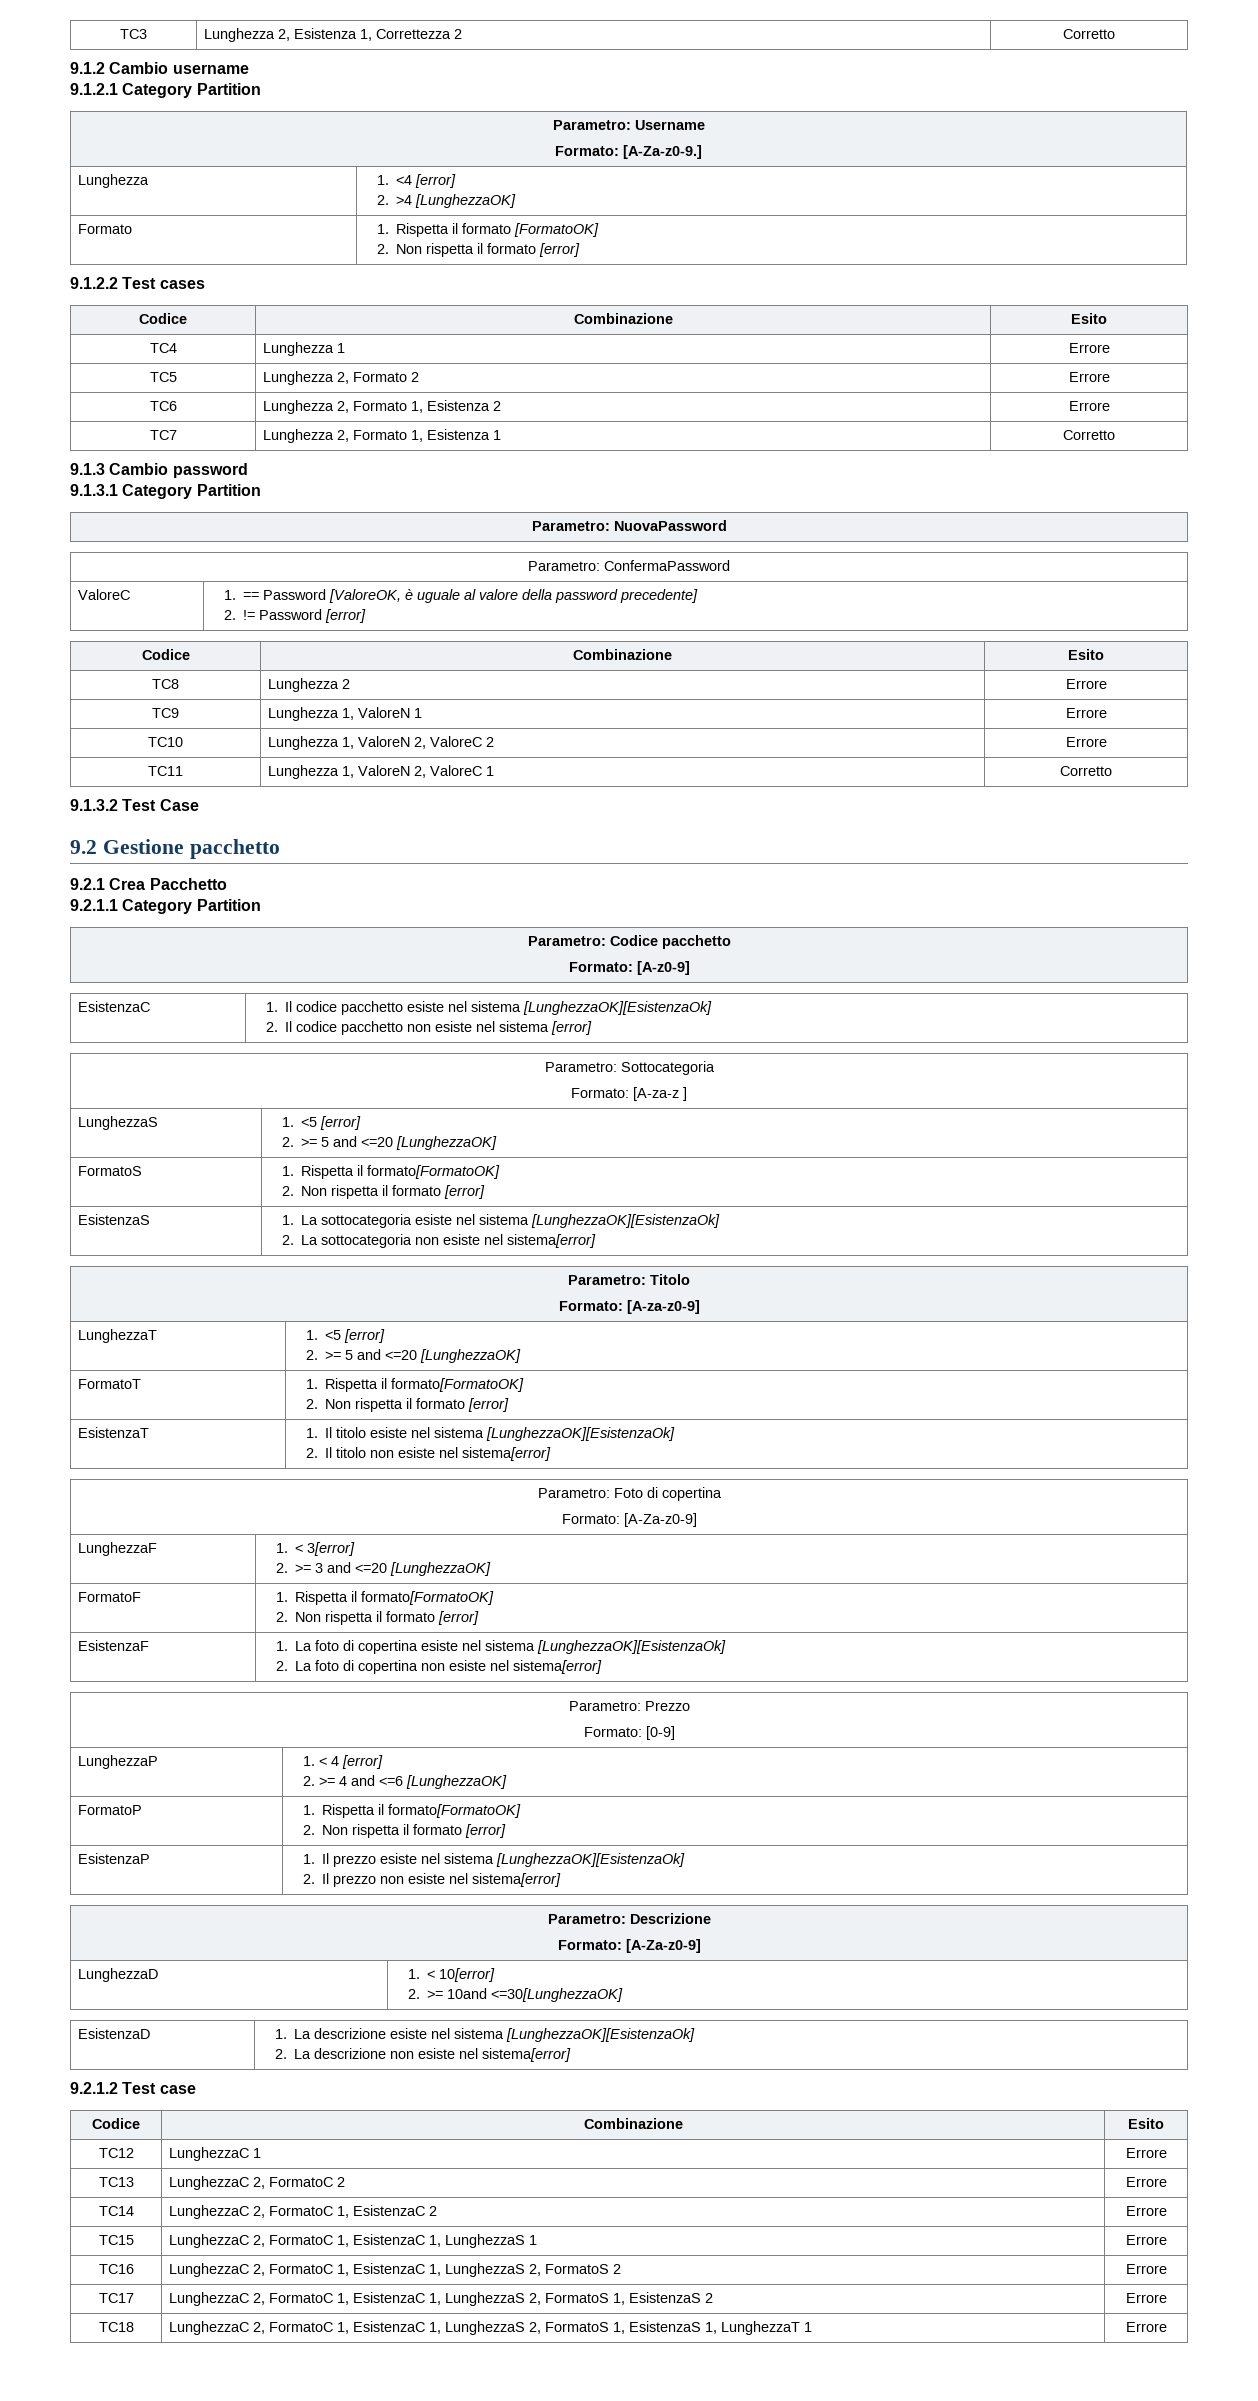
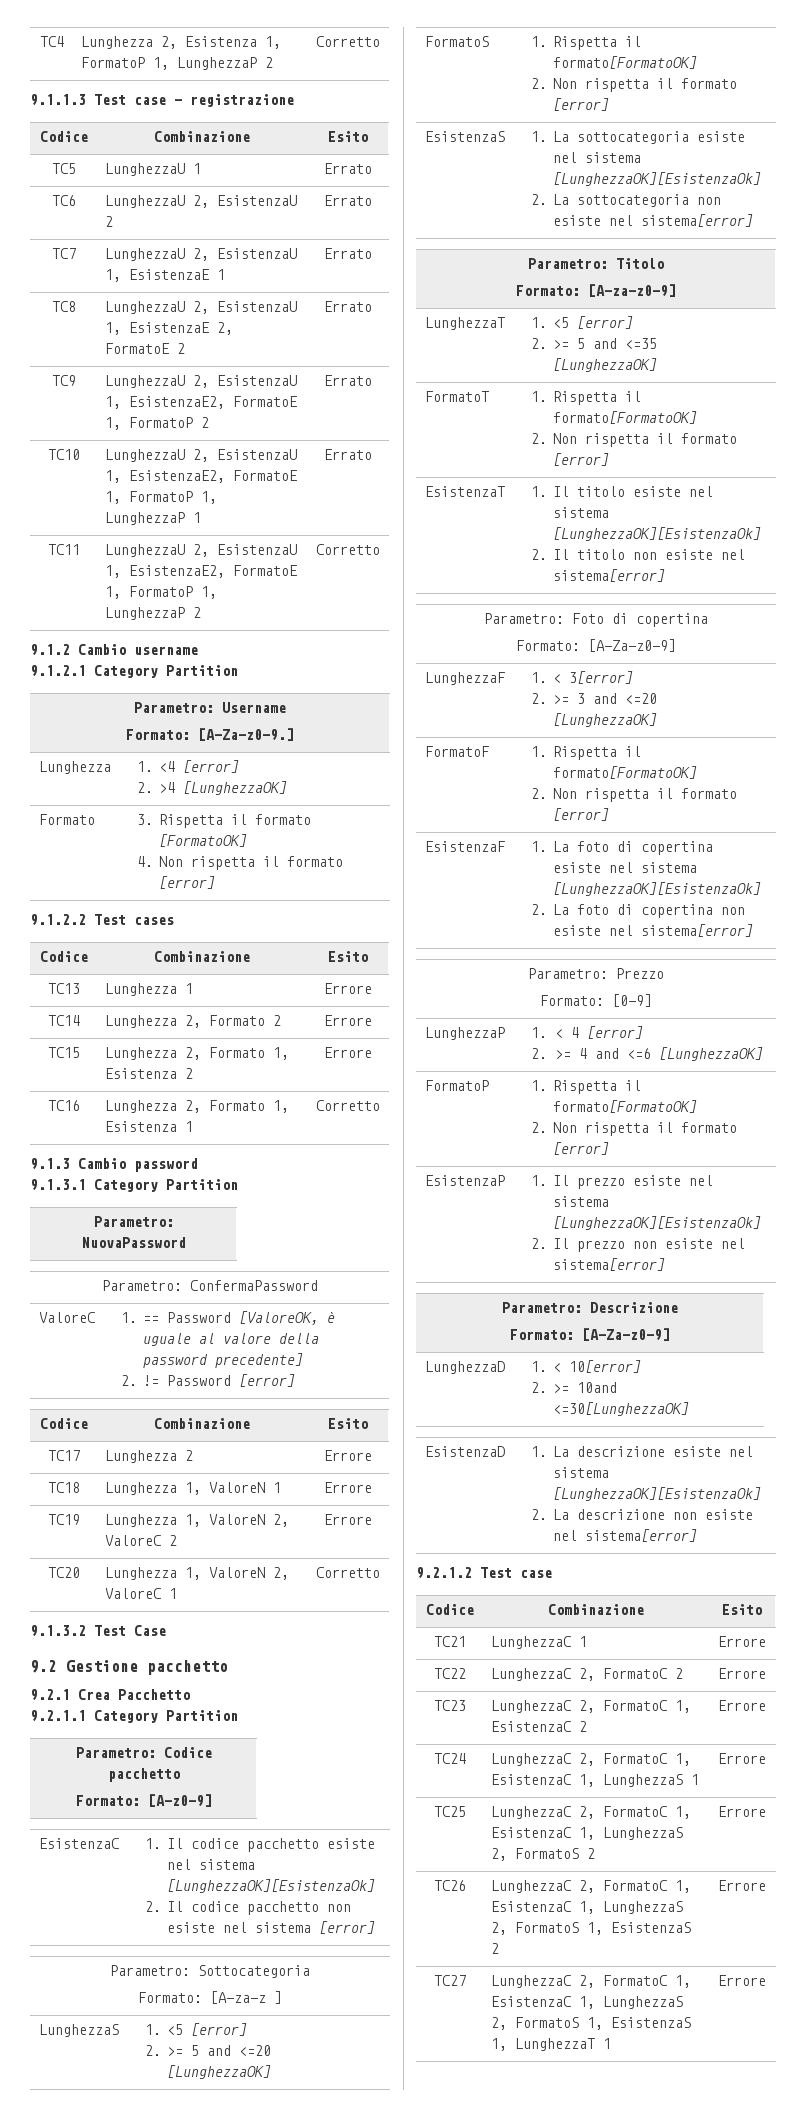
[120,29,147,39] TC3 -> [39,36,64,47] TC4
[376,29,452,39] Correttezza -> [80,57,273,70] [315,36,380,47] [30,94,294,107] [39,131,88,142] [153,131,250,142] [327,131,368,142] [51,163,76,174] [104,163,201,176] [323,163,372,174] [51,195,76,206] [104,195,297,208] [104,216,113,227] [323,195,372,206] [51,248,76,259] [104,248,297,261] [104,269,225,282] [323,248,372,259] [51,301,76,312] [104,301,297,314] [104,322,233,335] [104,343,185,354] [323,301,372,312] [51,375,76,386] [104,375,297,388] [104,396,297,409] [104,417,209,430] [323,375,372,386] [47,449,80,460] [104,449,297,462] [104,470,297,483] [104,491,217,504] [104,512,201,525] [323,449,372,460] [47,544,80,555] [104,544,297,557] [104,565,297,578] [104,586,217,599] [104,607,185,620] FormatoP 1, LunghezzaP 2 | Corretto // 9.1.1.3 Test case – registrazione // Codice | Combinazione | Esito // TC5 | LunghezzaU 1 | Errato // TC6 | LunghezzaU 2, EsistenzaU 2 | Errato // TC7 | LunghezzaU 2, EsistenzaU 1, EsistenzaE 1 | Errato // TC8 | LunghezzaU 2, EsistenzaU 1, EsistenzaE 2, FormatoE 2 | Errato // TC9 | LunghezzaU 2, EsistenzaU 1, EsistenzaE2, FormatoE 1, FormatoP 2 | Errato // TC10 | LunghezzaU 2, EsistenzaU 1, EsistenzaE2, FormatoE 1, FormatoP 1, LunghezzaP 1 | Errato // TC11 | LunghezzaU 2, EsistenzaU 1, EsistenzaE2, FormatoE 1, FormatoP 1, LunghezzaP
[376,224,389,234] 1. -> [137,814,154,825] 3.
[376,244,389,254] 2. -> [137,856,154,867] 4.
[149,343,177,353] TC4 -> [47,983,80,994] TC13
[149,372,177,382] TC5 -> [47,1015,80,1026] TC14
[149,401,177,411] TC6 -> [47,1047,80,1058] TC15
[149,430,177,440] TC7 -> [47,1100,80,1111] TC16
[152,679,179,689] TC8 -> [47,1450,80,1461] TC17
[152,708,179,718] TC9 -> [47,1482,80,1493] TC18
[148,737,183,747] TC10 -> [47,1514,80,1525] TC19
[148,766,183,776] TC11 -> [47,1567,80,1578] TC20
[384,1350,417,1360] <=20 -> [625,338,658,349] <=35
[98,2148,134,2158] TC12 -> [433,1636,466,1647] TC21
[98,2177,134,2187] TC13 -> [433,1668,466,1679] TC22
[98,2206,134,2216] TC14 -> [433,1700,466,1711] TC23
[98,2235,134,2245] TC15 -> [433,1753,466,1764] TC24
[98,2264,134,2274] TC16 -> [433,1806,466,1817] TC25
[98,2293,134,2303] TC17 -> [433,1880,466,1891] TC26
[98,2322,134,2332] TC18 -> [433,1975,466,1986] TC27

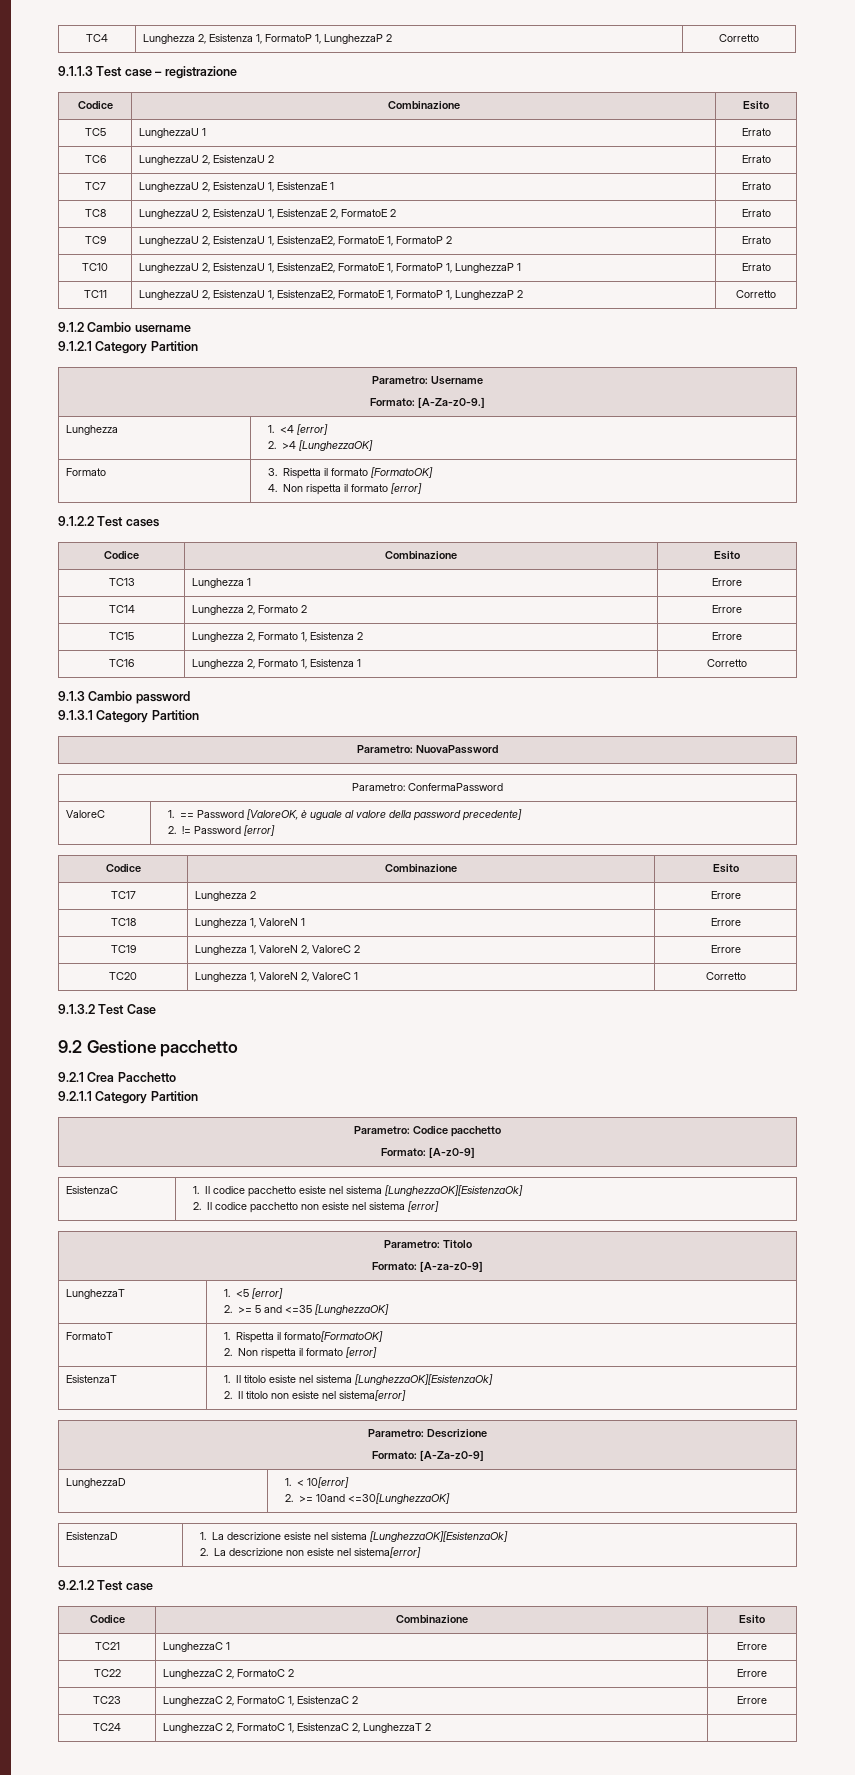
[110,1965,310,1978] [138,1991,282,2004] [38,2024,119,2037] [145,2023,248,2036] [145,2045,272,2056] [167,2065,272,2079] [424,36,489,47] [531,36,642,50] [553,56,698,69] [531,78,738,92] [553,98,610,111] [424,131,505,142] [531,131,746,144] [553,152,642,163] [553,172,762,186] [531,194,722,207] [553,214,754,227] // Parametro: Sottocategoria // Formato: [A-za-z ] // LunghezzaS | 1. <5 [error] // 2. >= 5 and <=20 [LunghezzaOK] // FormatoS | 1. Rispetta il formato[FormatoOK] // 2. Non rispetta il formato [error] // EsistenzaS | 1. La sottocategoria esiste nel sistema [LunghezzaOK][EsistenzaOk] // 2. La sottocategoria non esiste nel sistema[error] -> (439, 1206) none
[484,613,708,627] [516,639,676,652] [424,672,505,685] [531,671,634,684] [531,693,658,704] [553,713,658,727] [424,746,489,757] [531,746,642,760] [553,766,698,779] [531,788,738,802] [553,808,610,821] [424,841,505,852] [531,841,714,855] [553,862,698,873] [553,882,762,896] [531,904,746,918] [553,924,754,937] [528,968,664,979] [540,994,652,1007] [424,1027,505,1040] [531,1026,644,1039] [531,1047,764,1061] [424,1080,489,1091] [531,1080,642,1094] [553,1100,698,1113] [531,1122,738,1136] [553,1142,610,1155] [424,1175,505,1186] [531,1175,714,1189] [553,1196,610,1207] [553,1216,762,1230] [531,1238,746,1252] [553,1258,666,1271] // Parametro: Foto di copertina // Formato: [A-Za-z0-9] // LunghezzaF | 1. < 3[error] // 2. >= 3 and <=20 [LunghezzaOK] // FormatoF | 1. Rispetta il formato[FormatoOK] // 2. Non rispetta il formato [error] // EsistenzaF | 1. La foto di copertina esiste nel sistema [LunghezzaOK][EsistenzaOk] // 2. La foto di copertina non esiste nel sistema[error] // Parametro: Prezzo // Formato: [0-9] // LunghezzaP | 1. < 4 [error] // 2. >= 4 and <=6 [LunghezzaOK] // FormatoP | 1. Rispetta il formato[FormatoOK] // 2. Non rispetta il formato [error] // EsistenzaP | 1. Il prezzo esiste nel sistema [LunghezzaOK][EsistenzaOk] // 2. Il prezzo non esiste nel sistema[error] -> (406, 1395) none
[578,1774,699,1787] [718,1753,766,1764] [433,1806,466,1817] [490,1806,691,1819] [490,1827,683,1840] [490,1848,595,1861] [718,1806,766,1817] [433,1880,466,1891] [490,1880,691,1893] [490,1901,683,1914] [490,1922,691,1935] [490,1943,499,1954] [718,1880,766,1891] [433,1975,466,1986] [490,1975,691,1988] [490,1996,683,2009] [490,2017,691,2030] [490,2038,611,2051] [718,1975,766,1986] 1, LunghezzaS 1 | Errore // TC25 | LunghezzaC 2, FormatoC 1, EsistenzaC 1, LunghezzaS 2, FormatoS 2 | Errore // TC26 | LunghezzaC 2, FormatoC 1, EsistenzaC 1, LunghezzaS 2, FormatoS 1, EsistenzaS 2 | Errore // TC27 | LunghezzaC 2, FormatoC 1, EsistenzaC 1, LunghezzaS 2, FormatoS 1, EsistenzaS 1, LunghezzaT 1 | Errore -> [351,1723,431,1733] 2, LunghezzaT 2 |

